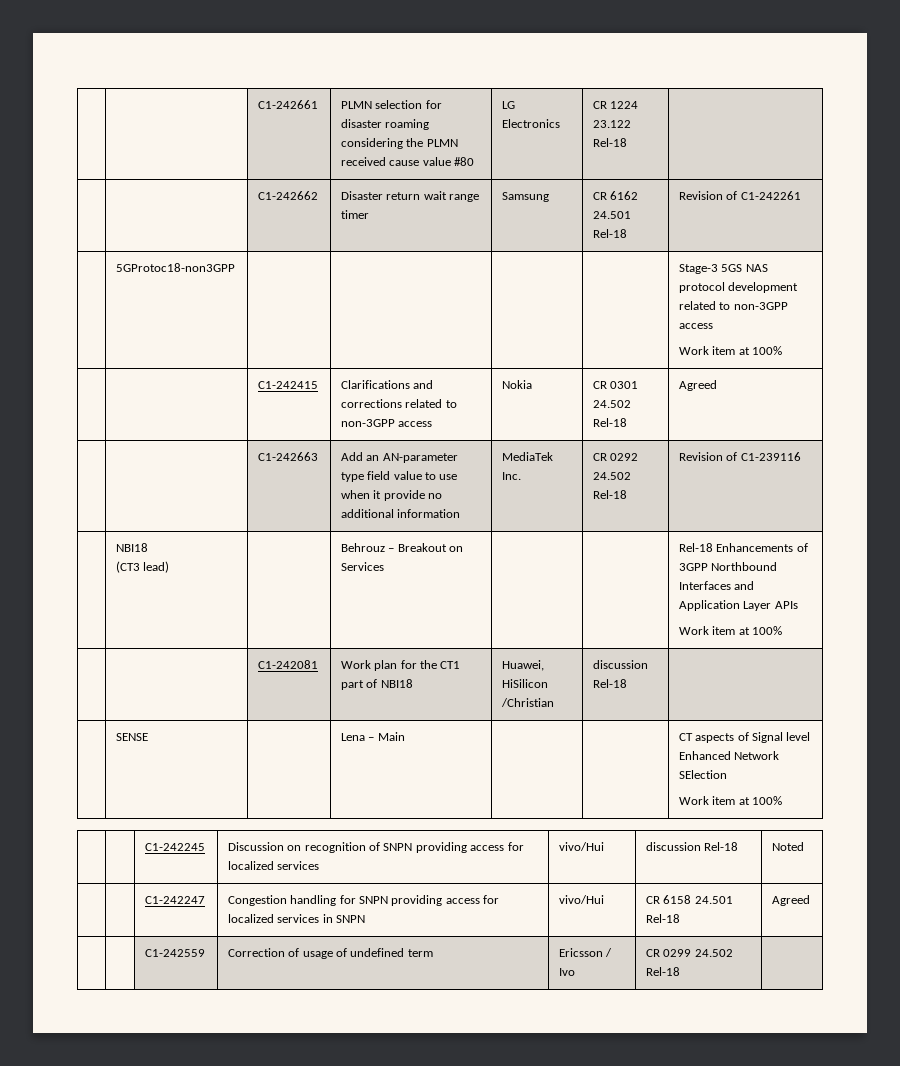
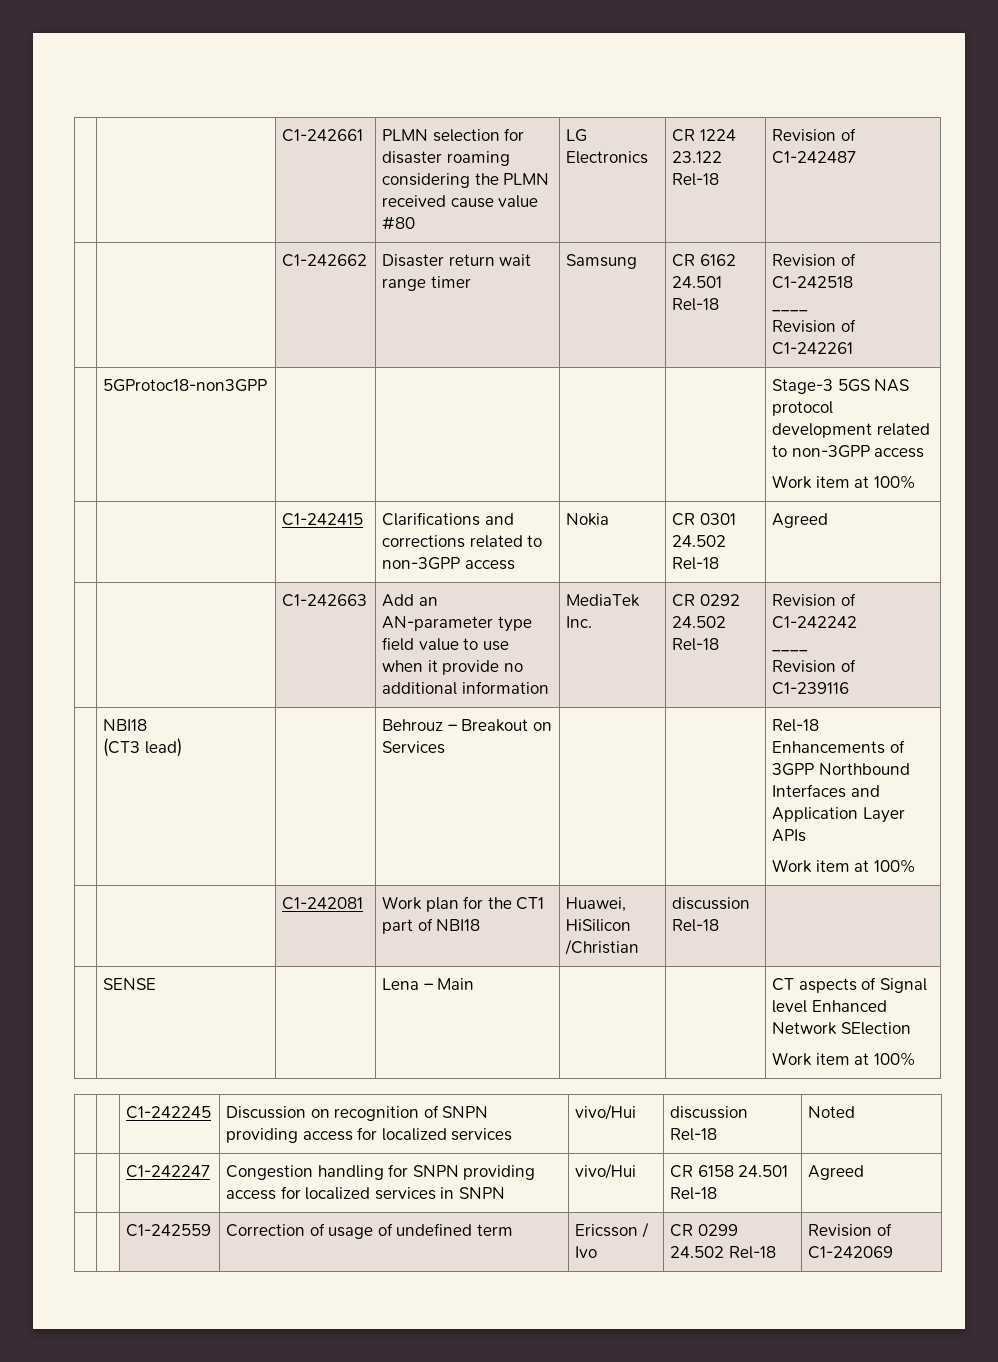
(627, 142) none -> [772,128,856,142] [772,151,857,164] Revision of C1-242487
(738, 195) none -> [772,276,854,289] [772,310,809,312] [772,319,856,333] C1-242518 // ____ // Revision of
(738, 456) none -> [772,616,858,629] [772,650,809,652] [772,659,856,673] C1-242242 // ____ // Revision of
(680, 971) none -> [808,1223,892,1237] [808,1246,894,1259] Revision of C1-242069

